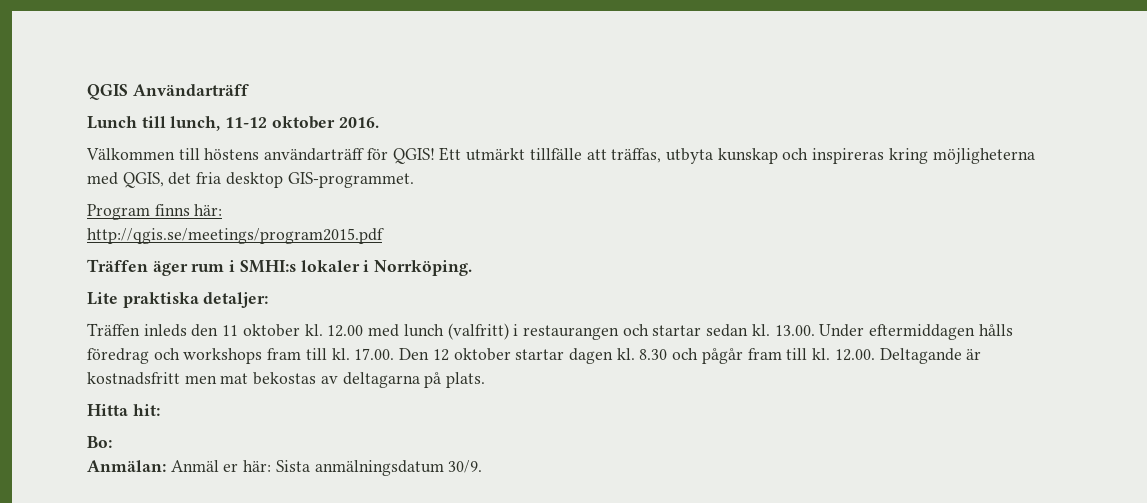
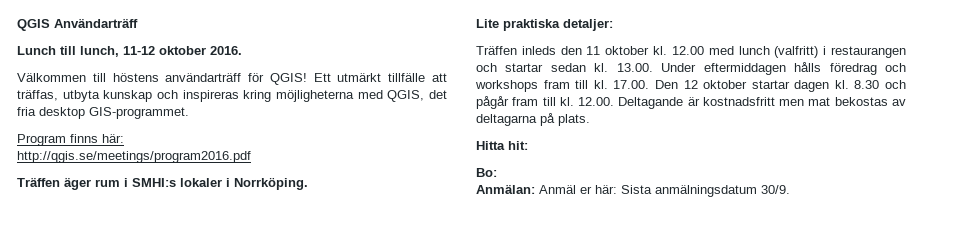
[87,228,384,244] http://qgis.se/meetings/program2015.pdf -> [17,151,251,163] http://qgis.se/meetings/program2016.pdf

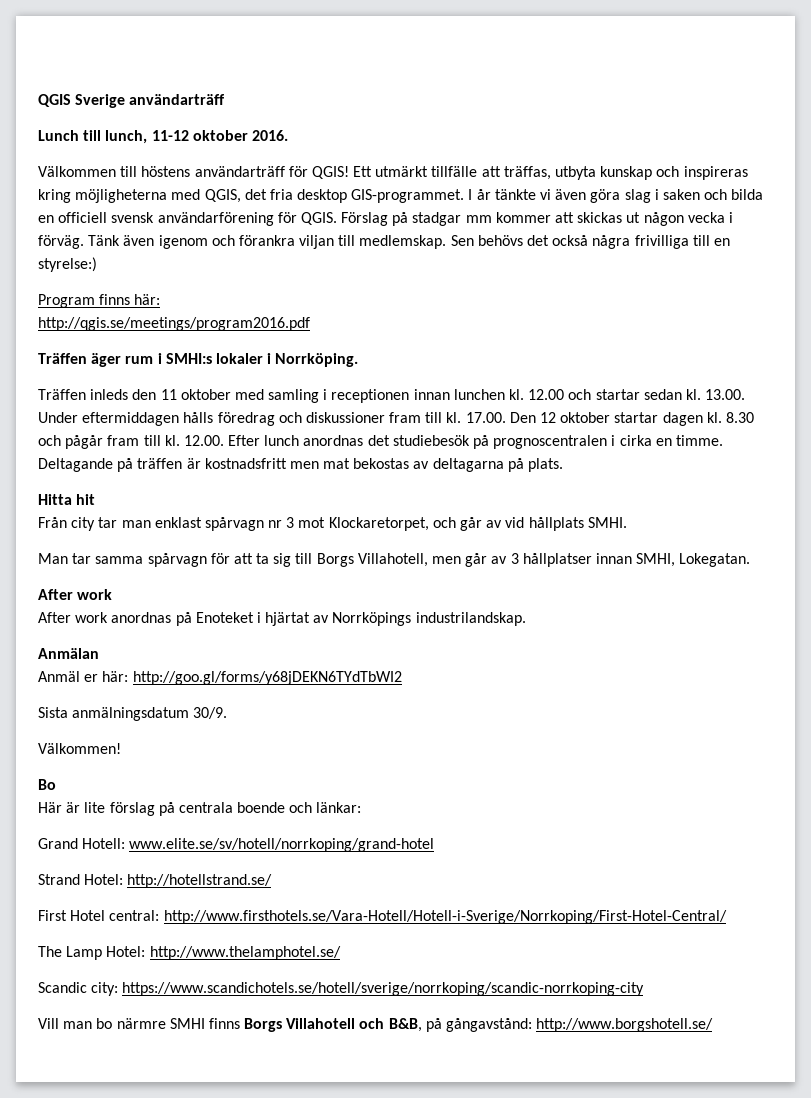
[54,18,138,28] Användarträff -> [75,94,226,108] Sverige användarträff
(189, 113) none -> [468,189,764,203] [38,212,733,226] [38,235,730,249] [38,257,97,272] I år tänkte vi även göra slag i saken och bilda en officiell svensk användarförening för QGIS. Förslag på stadgar mm kommer att skickas ut någon vecka i förväg. Tänk även igenom och förankra viljan till medlemskap. Sen behövs det också några frivilliga till en styrelse:)
[476,19,613,31] // Lite praktiska detaljer: -> (359, 360) none
[653,46,906,58] kl. 12.00 med lunch (valfritt) i restaurangen -> [234,389,565,403] med samling i receptionen innan lunchen kl. 12.00
[475,80,538,92] workshops -> [305,412,385,423] diskussioner
[618,97,684,109] Deltagande -> [228,435,723,449] [38,458,183,472] Efter lunch anordnas det studiebesök på prognoscentralen i cirka en timme. Deltagande på träffen
[508,141,528,150] [476,168,497,177] [476,184,535,194] hit: // Bo: // Anmälan: -> [76,494,96,505] [38,517,627,531] [38,553,751,567] [38,589,113,600] [38,612,526,626] [38,648,99,659] hit // Från city tar man enklast spårvagn nr 3 mot Klockaretorpet, och går av vid hållplats SMHI. // Man tar samma spårvagn för att ta sig till Borgs Villahotell, men går av 3 hållplatser innan SMHI, Lokegatan. // After work // After work anordnas på Enoteket i hjärtat av Norrköpings industrilandskap. // Anmälan //
(617, 189) none -> [132,671,402,685] http://goo.gl/forms/y68jDEKN6TYdTbWI2 //
(790, 189) none -> [38,743,121,754] [38,779,56,790] [38,802,362,816] [38,838,435,852] [38,874,273,888] [38,910,727,924] [38,946,341,960] [38,982,645,996] [38,1018,714,1032] // Välkommen! // Bo // Här är lite förslag på centrala boende och länkar: // Grand Hotell: www.elite.se/sv/hotell/norrkoping/grand-hotel // Strand Hotel: http://hotellstrand.se/ // First Hotel central: http://www.firsthotels.se/Vara-Hotell/Hotell-i-Sverige/Norrkoping/First-Hotel-Central/ // The Lamp Hotel: http://www.thelamphotel.se/ // Scandic city: https://www.scandichotels.se/hotell/sverige/norrkoping/scandic-norrkoping-city // Vill man bo närmre SMHI finns Borgs Villahotell och B&B, på gångavstånd: http://www.borgshotell.se/

